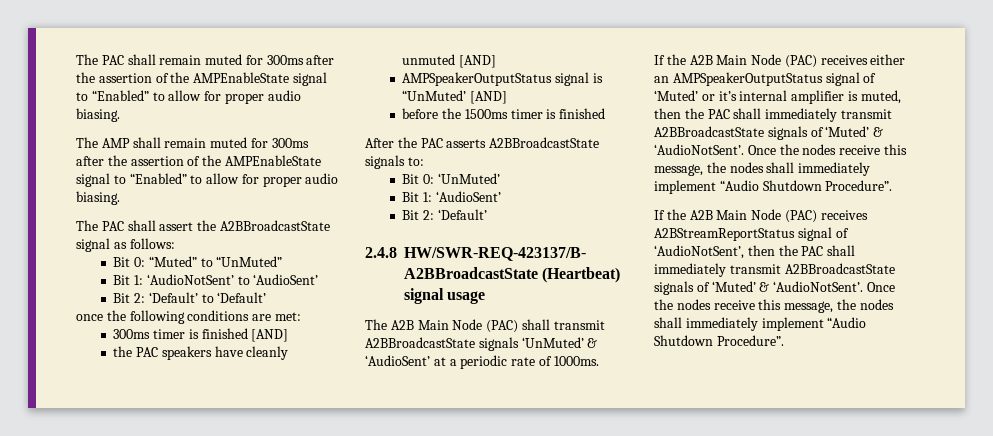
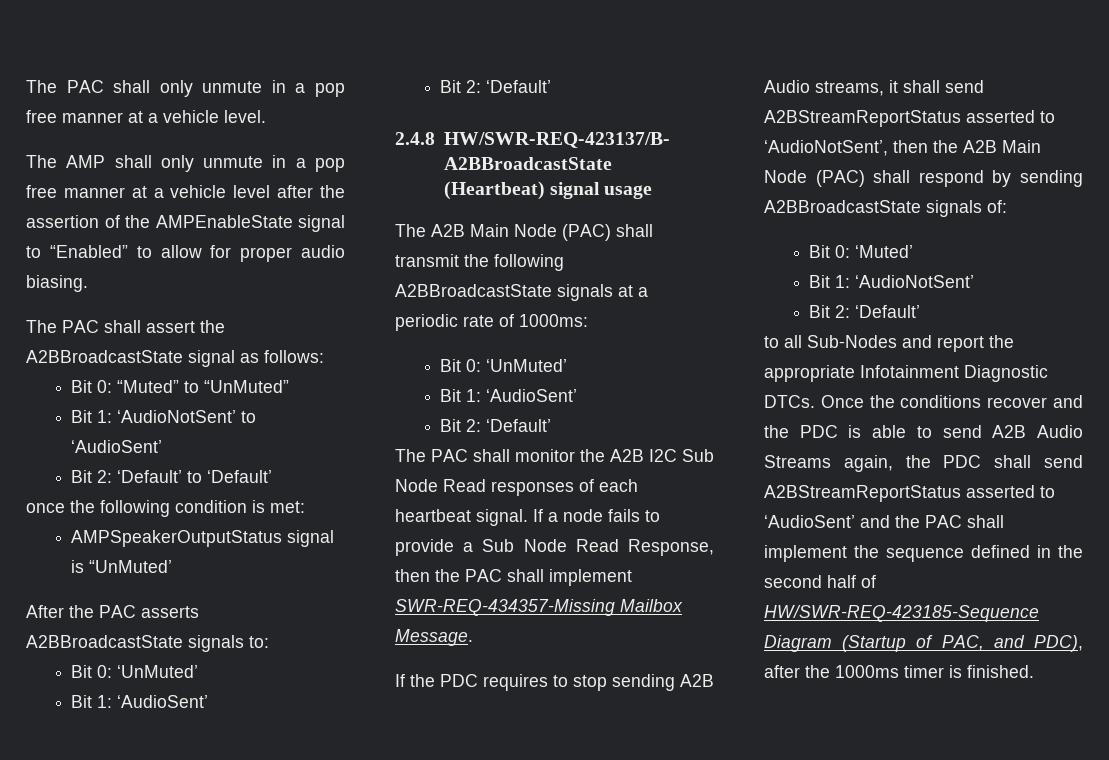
[76,54,335,65] [76,72,327,86] [76,90,301,104] [76,108,120,122] [76,137,309,148] The PAC shall remain muted for 300ms after the assertion of the AMPEnableState signal to “Enabled” to allow for proper audio biasing. // The AMP shall remain muted for 300ms -> [26,80,345,97] [26,110,266,123] [26,155,345,172] [26,185,271,198] The PAC shall only unmute in a pop free manner at a vehicle level. // The AMP shall only unmute in a pop free manner at a vehicle level
[187,310,272,321] conditions are -> [175,500,265,513] condition is
[113,328,289,342] [113,346,289,360] [402,54,497,68] [402,72,603,86] [402,90,508,104] [402,108,606,119] 300ms timer is finished [AND] // the PAC speakers have cleanly unmuted [AND] // AMPSpeakerOutputStatus signal is “UnMuted’ [AND] // before the 1500ms timer is finished -> [71,530,335,547] [71,560,173,573] AMPSpeakerOutputStatus signal is “UnMuted’
[365,337,598,351] [365,355,430,366] A2BBroadcastState signals ‘UnMuted’ & ‘AudioSent’ -> [464,254,564,271] [395,284,613,301] the following A2BBroadcastState signals
[553,356,599,366] [654,54,906,68] [654,72,877,86] [654,90,901,104] [654,108,892,122] [654,126,884,140] [654,144,907,155] [654,162,871,176] [654,180,893,194] [654,209,868,223] [654,227,849,241] [654,245,856,259] [654,263,895,277] [654,281,895,295] [654,299,894,313] [654,317,867,331] [654,335,784,346] 1000ms. // If the A2B Main Node (PAC) receives either an AMPSpeakerOutputStatus signal of ‘Muted’ or it’s internal amplifier is muted, then the PAC shall immediately transmit A2BBroadcastState signals of ‘Muted’ & ‘AudioNotSent’. Once the nodes receive this message, the nodes shall immediately implement “Audio Shutdown Procedure”. // If the A2B Main Node (PAC) receives A2BStreamReportStatus signal of ‘AudioNotSent’, then the PAC shall immediately transmit A2BBroadcastState signals of ‘Muted’ & ‘AudioNotSent’. Once the nodes receive this message, the nodes shall immediately implement “Audio Shutdown Procedure”. -> [519,314,588,327] [440,359,568,372] [440,389,578,402] [440,419,552,432] [395,449,714,462] [395,479,638,496] [395,509,660,526] [395,539,714,556] [395,569,632,586] [395,599,683,616] [395,629,473,646] [395,674,714,691] [764,80,984,96] [764,110,1055,127] [764,140,1041,156] [764,170,1083,187] [764,200,1007,217] [809,245,914,258] [809,275,975,288] [809,305,921,318] [764,335,1014,352] [764,365,1048,382] [764,395,1083,408] [764,425,1083,438] [764,455,1083,472] [764,485,1055,502] [764,515,1004,528] [764,545,1083,562] [764,575,876,588] [764,605,1039,622] [764,635,1083,652] [764,665,1034,678] 1000ms: // Bit 0: ‘UnMuted’ // Bit 1: ‘AudioSent’ // Bit 2: ‘Default’ // The PAC shall monitor the A2B I2C Sub Node Read responses of each heartbeat signal. If a node fails to provide a Sub Node Read Response, then the PAC shall implement SWR-REQ-434357-Missing Mailbox Message. // If the PDC requires to stop sending A2B Audio streams, it shall send A2BStreamReportStatus asserted to ‘AudioNotSent’, then the A2B Main Node (PAC) shall respond by sending A2BBroadcastState signals of: // Bit 0: ‘Muted’ // Bit 1: ‘AudioNotSent’ // Bit 2: ‘Default’ // to all Sub-Nodes and report the appropriate Infotainment Diagnostic DTCs. Once the conditions recover and the PDC is able to send A2B Audio Streams again, the PDC shall send A2BStreamReportStatus asserted to ‘AudioSent’ and the PAC shall implement the sequence defined in the second half of HW/SWR-REQ-423185-Sequence Diagram (Startup of PAC, and PDC), after the 1000ms timer is finished.

